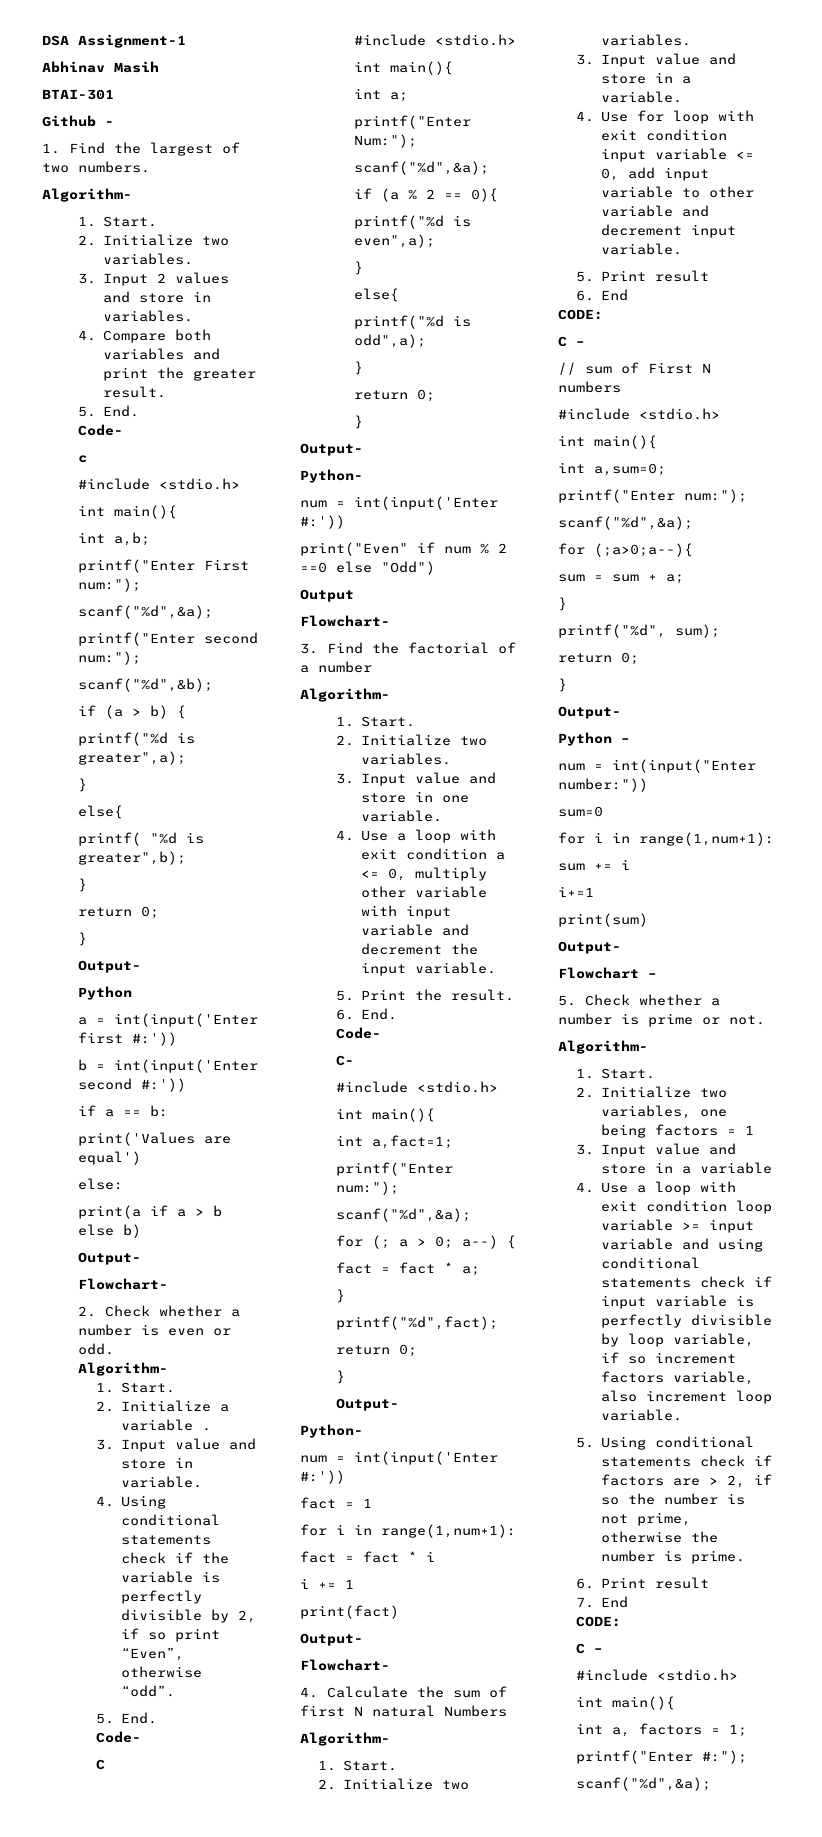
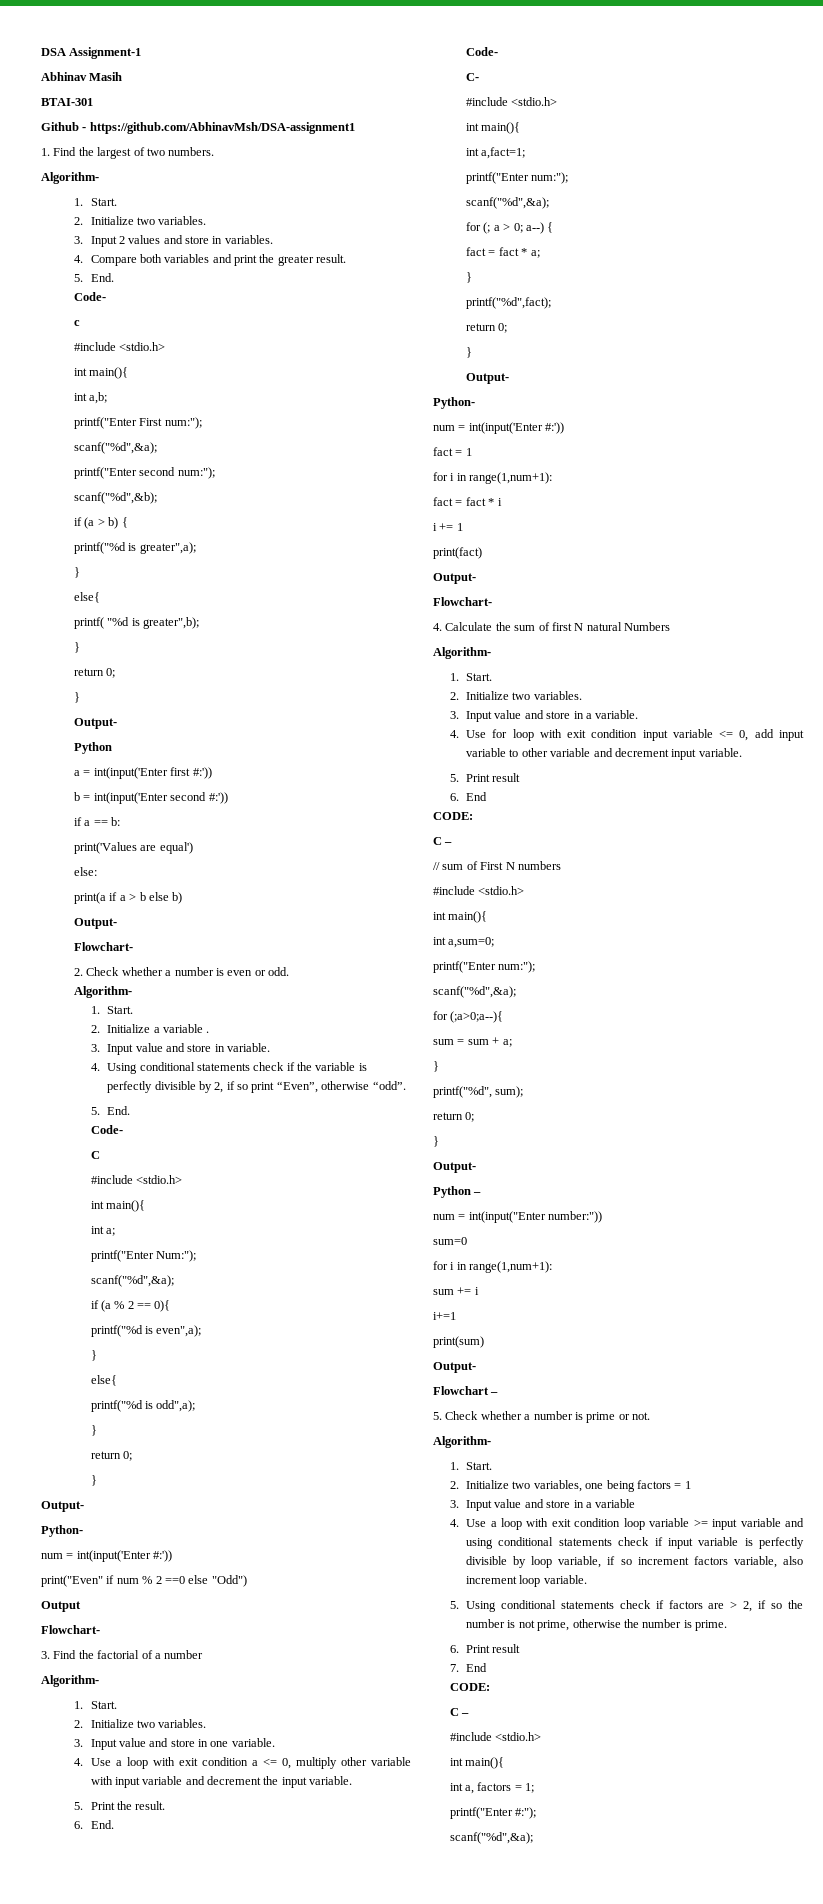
(114, 123) none -> [89,122,355,134] https://github.com/AbhinavMsh/DSA-assignment1

